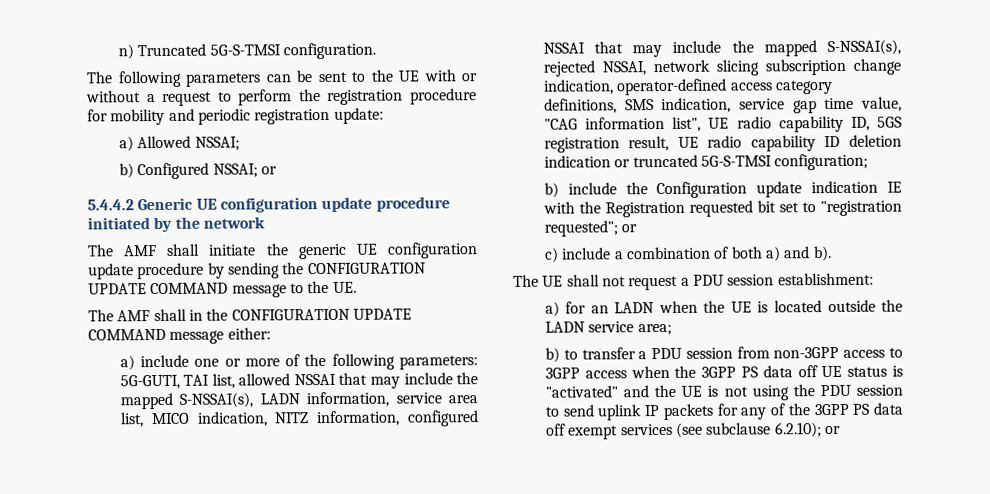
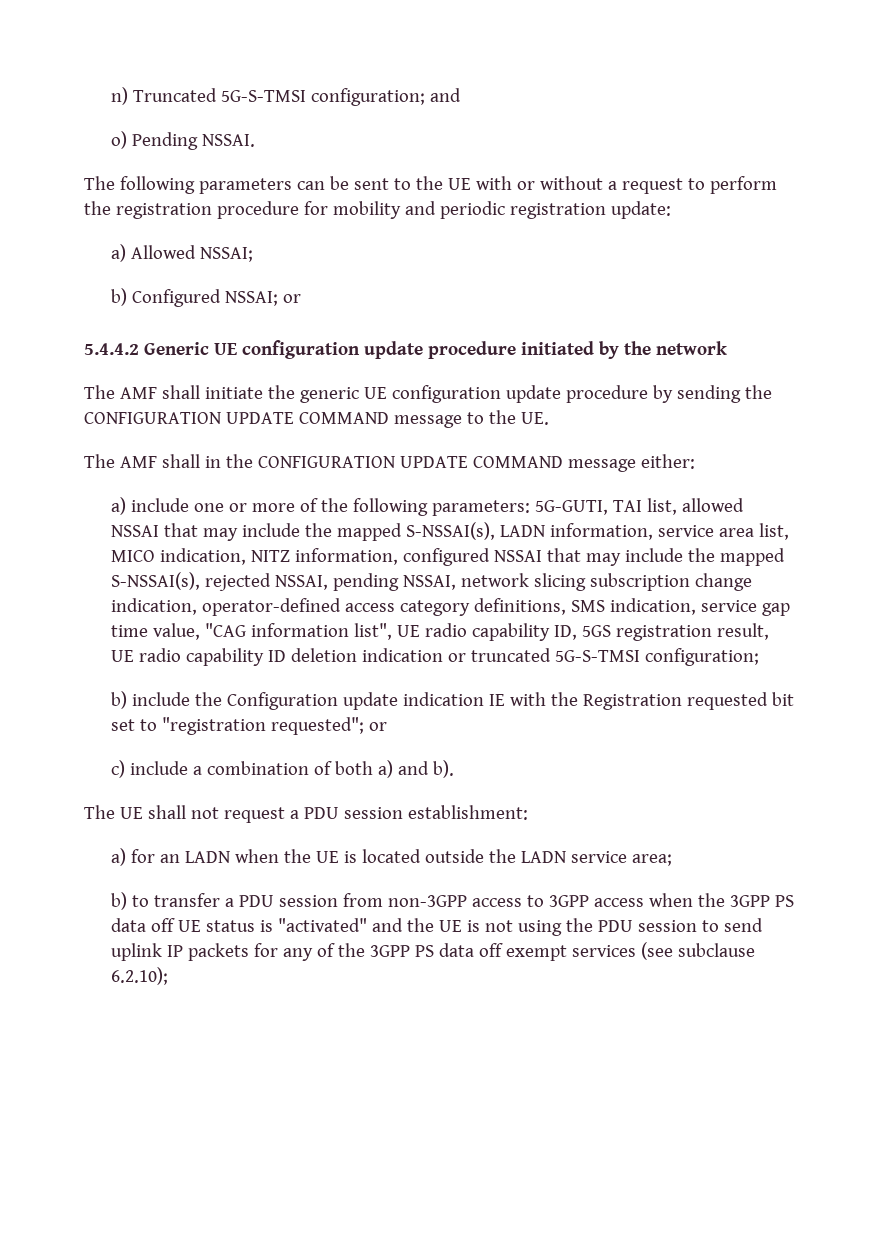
[282,42,376,60] configuration. -> [310,88,461,106] [110,131,255,150] configuration; and // o) Pending NSSAI.
(646, 68) none -> [332,573,456,591] pending NSSAI,
[824,425,841,435] or -> (168, 976) none

